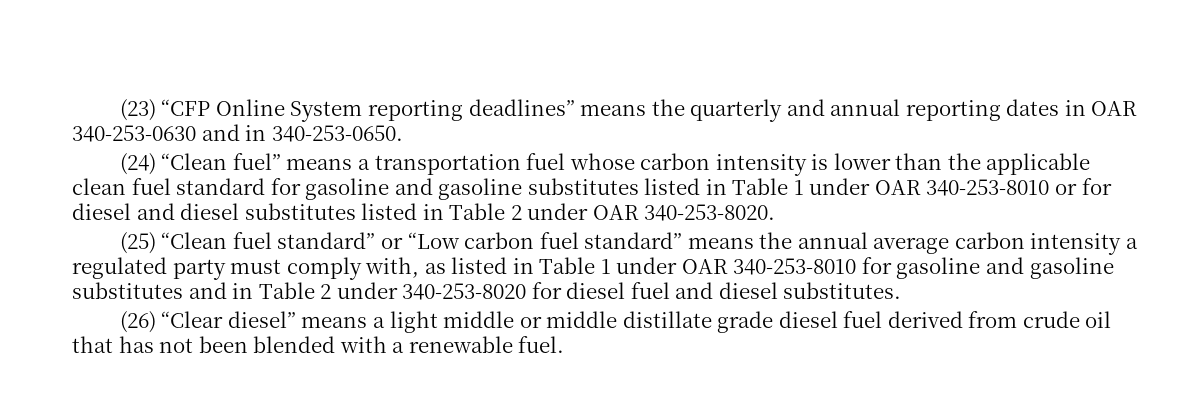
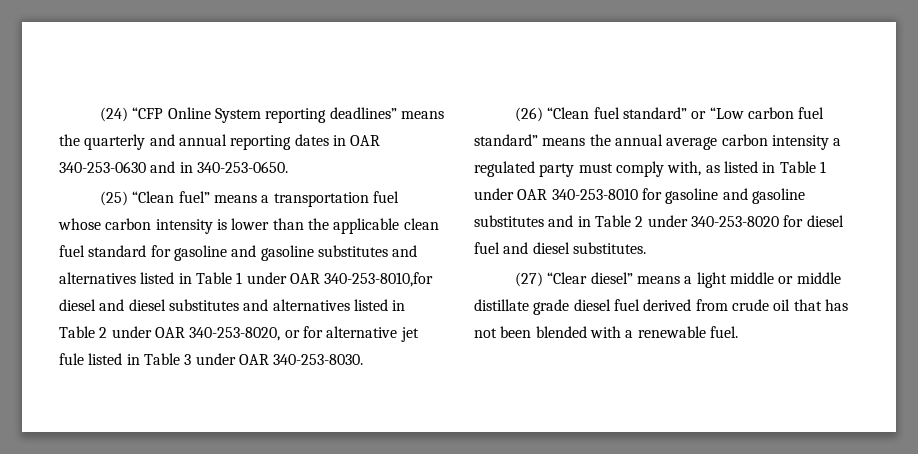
[119,99,156,121] (23) -> [100,107,129,122] (24)
[119,153,156,175] (24) -> [100,191,129,206] (25)
[644,178,1112,196] listed in Table 1 under OAR 340-253-8010 or for -> [392,245,418,257] [59,272,434,287] and alternatives listed in Table 1 under OAR 340-253-8010,for
(356, 211) none -> [243,299,350,311] and alternatives
[644,204,776,221] [119,232,156,254] 340-253-8020. // (25) -> [189,326,419,342] [59,353,364,365] [515,107,544,122] 340-253-8020, or for alternative jet fule listed in Table 3 under OAR 340-253-8030. // (26)
[119,311,156,333] (26) -> [515,272,544,287] (27)

